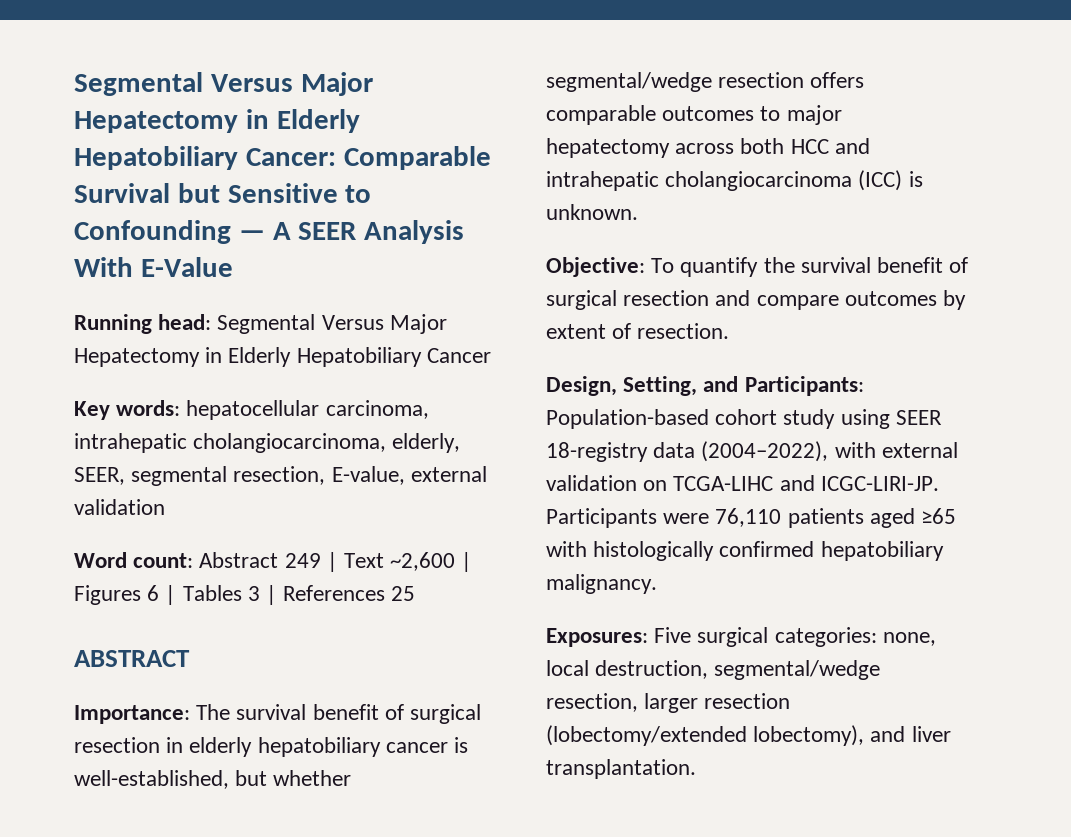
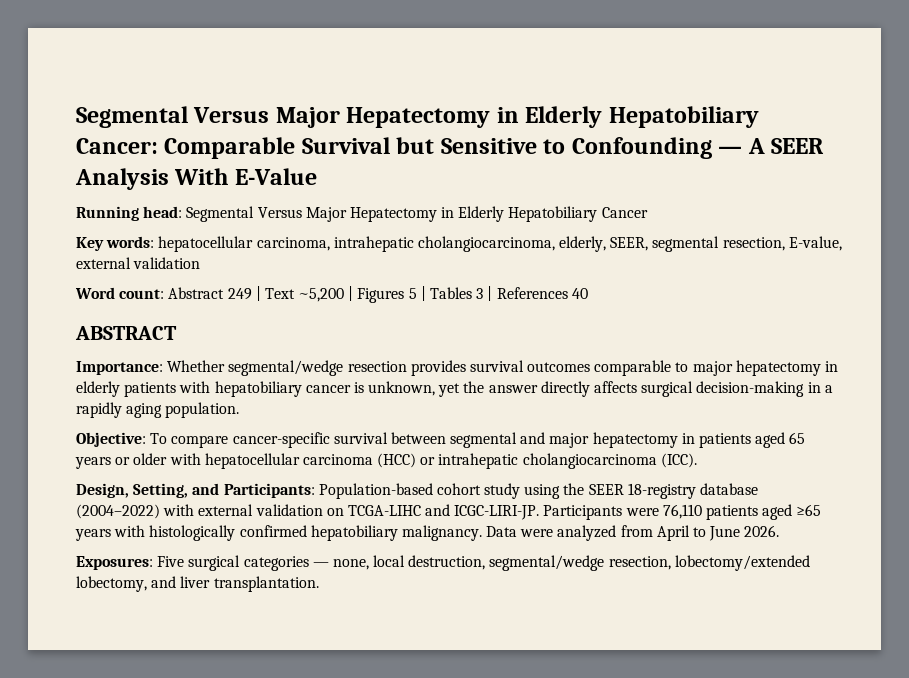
[390,552,456,571] ~2,600 -> [298,288,345,302] ~5,200
[147,585,160,601] 6 -> [408,288,417,299] 5
[391,586,416,601] 25 -> [571,288,588,299] 40
[196,704,482,724] [74,737,469,757] [74,770,352,789] [546,72,865,92] [546,105,842,125] [546,138,870,158] [546,170,923,191] [546,204,638,220] [546,257,969,277] [546,290,967,310] [546,323,730,339] The survival benefit of surgical resection in elderly hepatobiliary cancer is well-established, but whether segmental/wedge resection offers comparable outcomes to major hepatectomy across both HCC and intrahepatic cholangiocarcinoma (ICC) is unknown. // Objective: To quantify the survival benefit of surgical resection and compare outcomes by extent of resection. -> [167,360,839,376] [76,381,833,397] [76,402,240,418] [76,432,806,448] [75,453,697,469] Whether segmental/wedge resection provides survival outcomes comparable to major hepatectomy in elderly patients with hepatobiliary cancer is unknown, yet the answer directly affects surgical decision-making in a rapidly aging population. // Objective: To compare cancer-specific survival between segmental and major hepatectomy in patients aged 65 years or older with hepatocellular carcinoma (HCC) or intrahepatic cholangiocarcinoma (ICC).
(890, 419) none -> [563,483,585,495] the
[653,441,829,462] data (2004–2022), -> [700,483,759,495] [76,504,160,519] database (2004–2022)
(957, 516) none -> [75,529,111,541] years
(657, 584) none -> [486,525,780,541] Data were analyzed from April to June 2026.
[774,627,877,647] categories: -> [243,556,329,571] categories —
[644,693,791,713] [546,725,865,746] larger resection (lobectomy/extended lobectomy), -> [674,555,810,571] [76,576,147,592] lobectomy/extended lobectomy,

